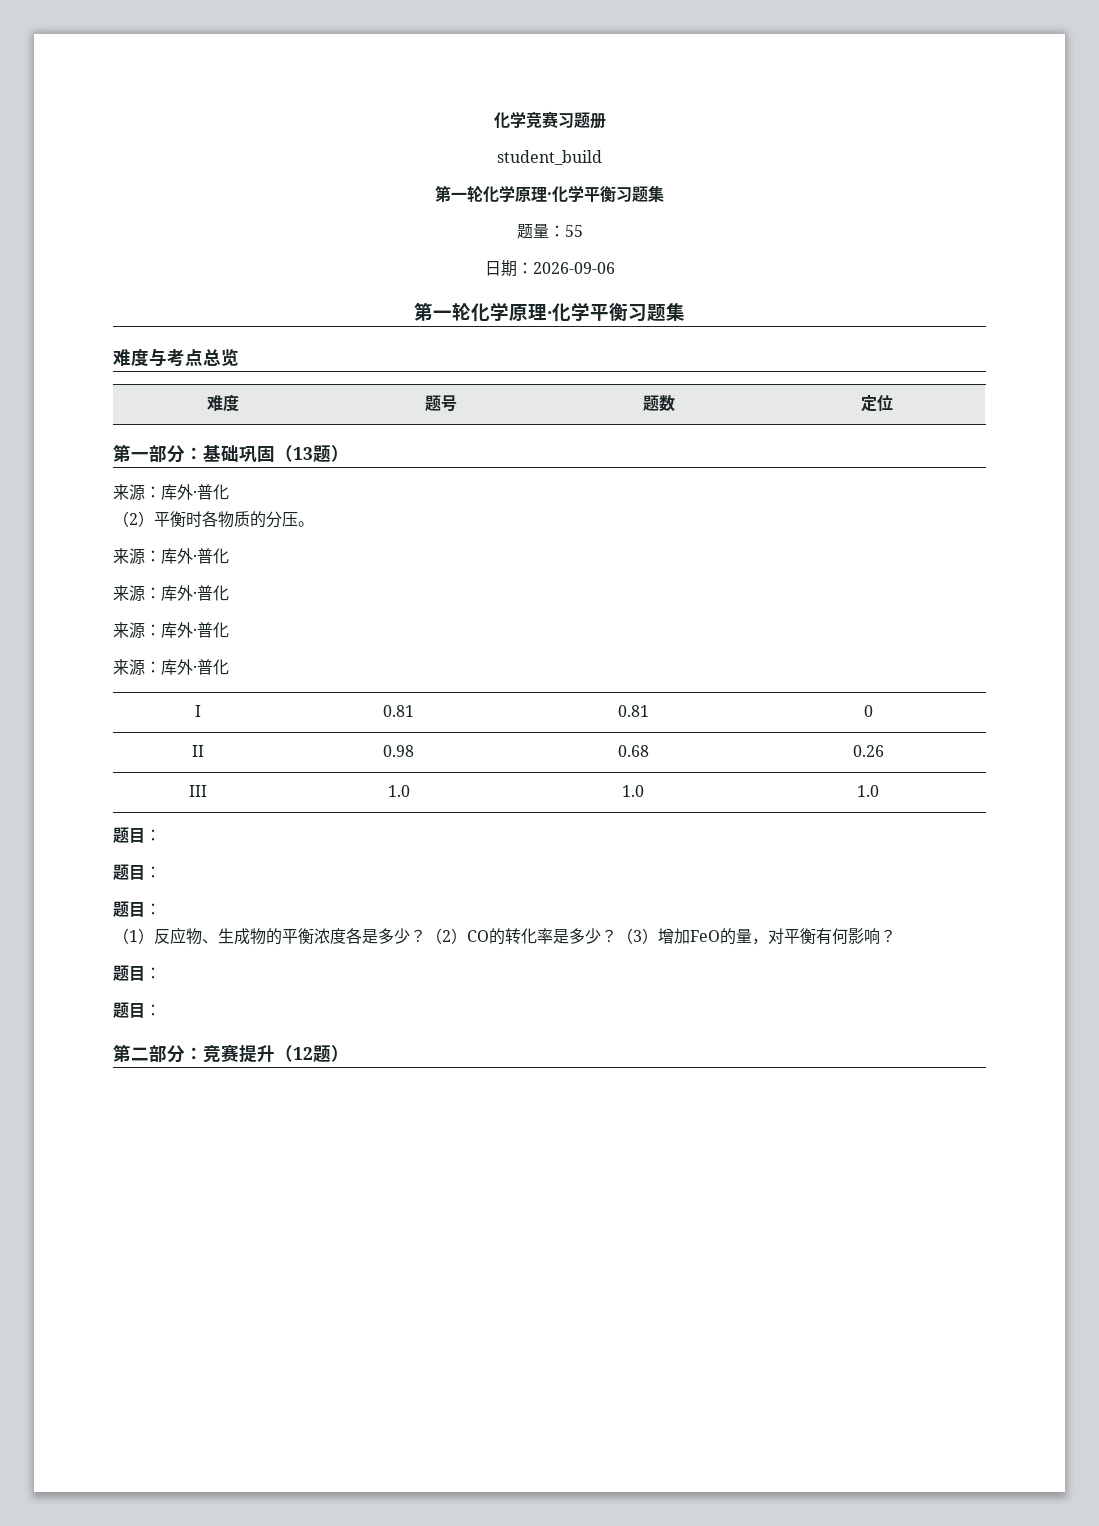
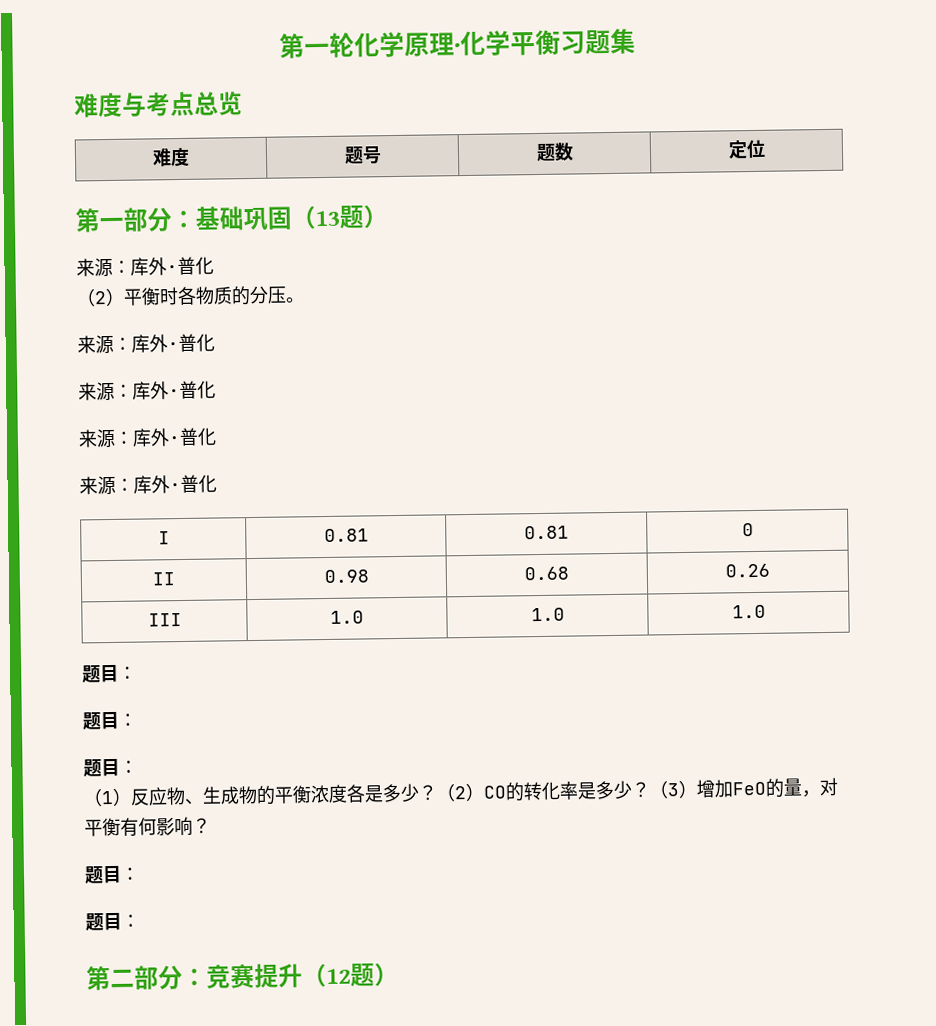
[493,111,606,129] [497,150,602,165] [435,185,664,203] [516,224,583,239] [484,260,615,277] 化学竞赛习题册 // student_build // 第一轮化学原理·化学平衡习题集 // 题量：55 // 日期：2026-09-06 // -> (279, 46) none

